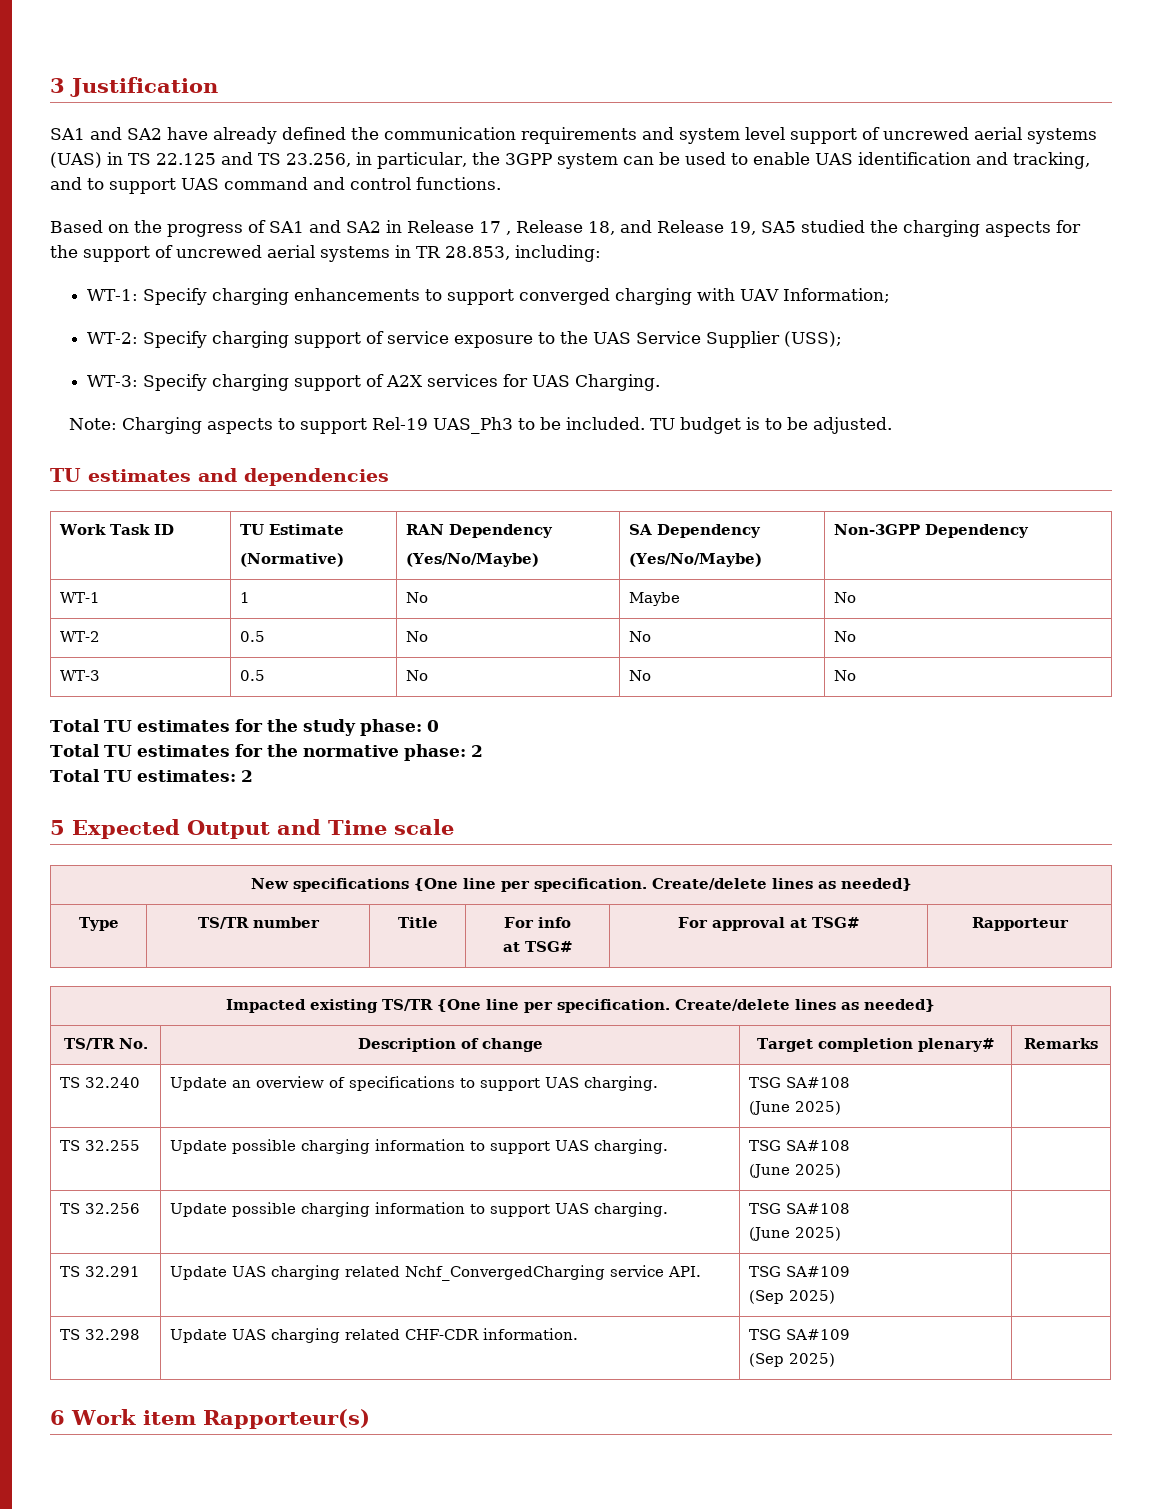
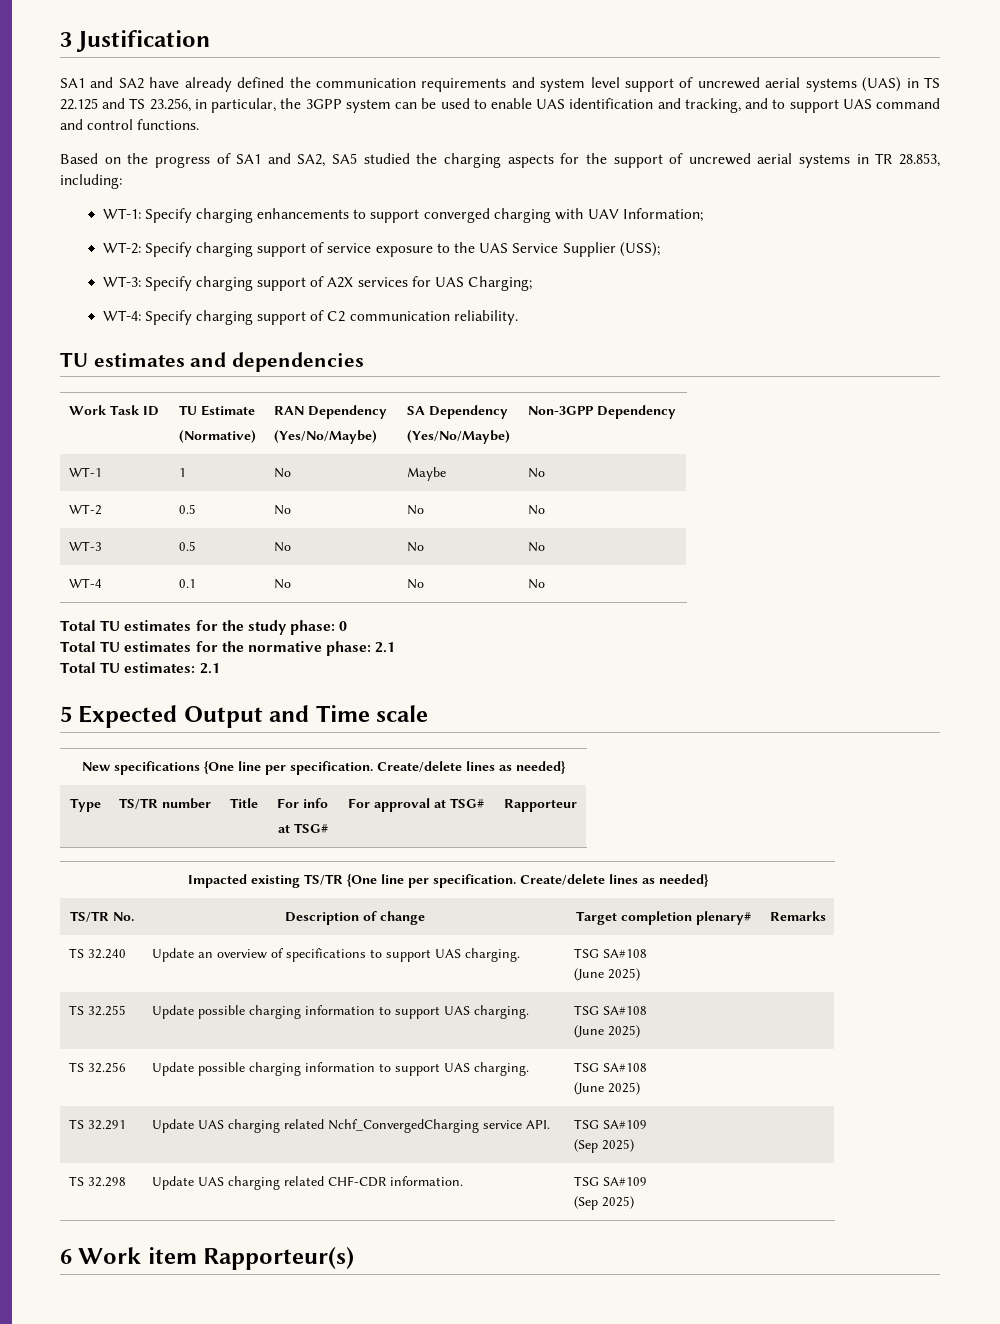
[346,220,756,235] SA2 in Release 17 , Release 18, and Release 19, -> [297,154,326,167] SA2,
[574,374,660,391] [68,417,892,434] Charging. // Note: Charging aspects to support Rel-19 UAS_Ph3 to be included. TU budget is to be adjusted. -> [468,276,533,291] [102,310,518,325] Charging; // WT-4: Specify charging support of C2 communication reliability.
(856, 675) none -> [68,578,102,588] [178,579,196,588] [273,579,291,589] [406,579,424,589] [527,579,545,589] // WT-4 | 0.1 | No | No | No
[470,745,483,757] 2 -> [375,642,396,653] 2.1
[240,770,253,782] 2 -> [199,663,220,674] 2.1

